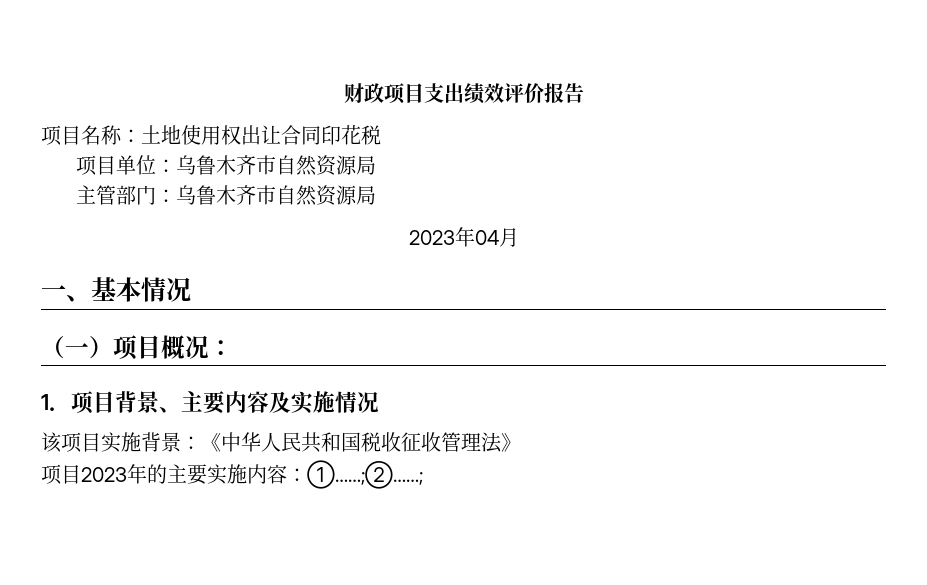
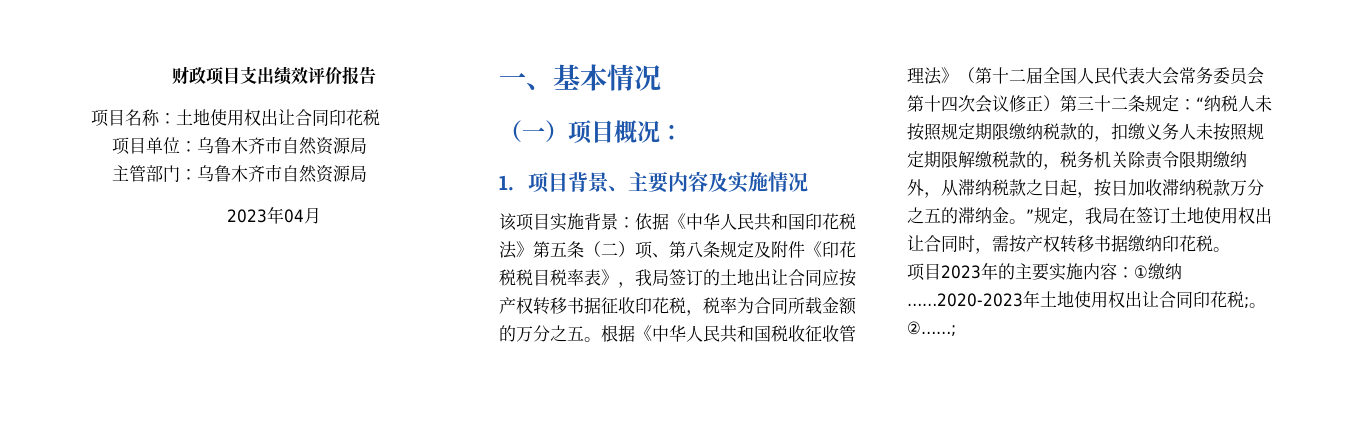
(201, 443) none -> [635,213,856,231] [499,241,856,259] [499,269,856,288] [499,297,857,316] [499,325,635,342] 依据《中华人民共和国印花税法》第五条（二）项、第八条规定及附件《印花税税目税率表》，我局签订的土地出让合同应按产权转移书据征收印花税，税率为合同所载金额的万分之五。根据
(521, 442) none -> [958,67,1264,85] [907,95,1272,113] [907,123,1264,142] [907,151,1247,170] [907,179,1264,198] [907,207,1272,226] [907,235,1230,254] （第十二届全国人民代表大会常务委员会第十四次会议修正）第三十二条规定：“纳税人未按照规定期限缴纳税款的，扣缴义务人未按照规定期限解缴税款的，税务机关除责令限期缴纳外，从滞纳税款之日起，按日加收滞纳税款万分之五的滞纳金。”规定，我局在签订土地使用权出让合同时，需按产权转移书据缴纳印花税。
[307,460,423,489] ①……;②……; -> [1134,263,1182,280] [907,290,1266,308] [907,321,956,336] ①缴纳……2020-2023年土地使用权出让合同印花税;。②……;

